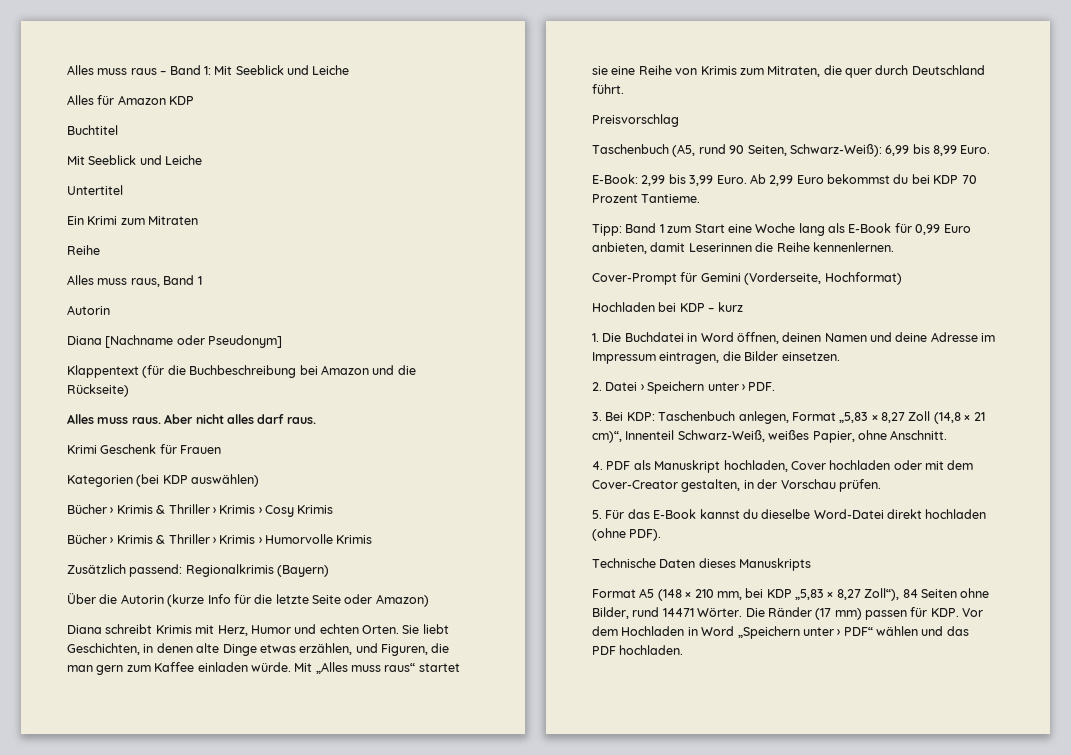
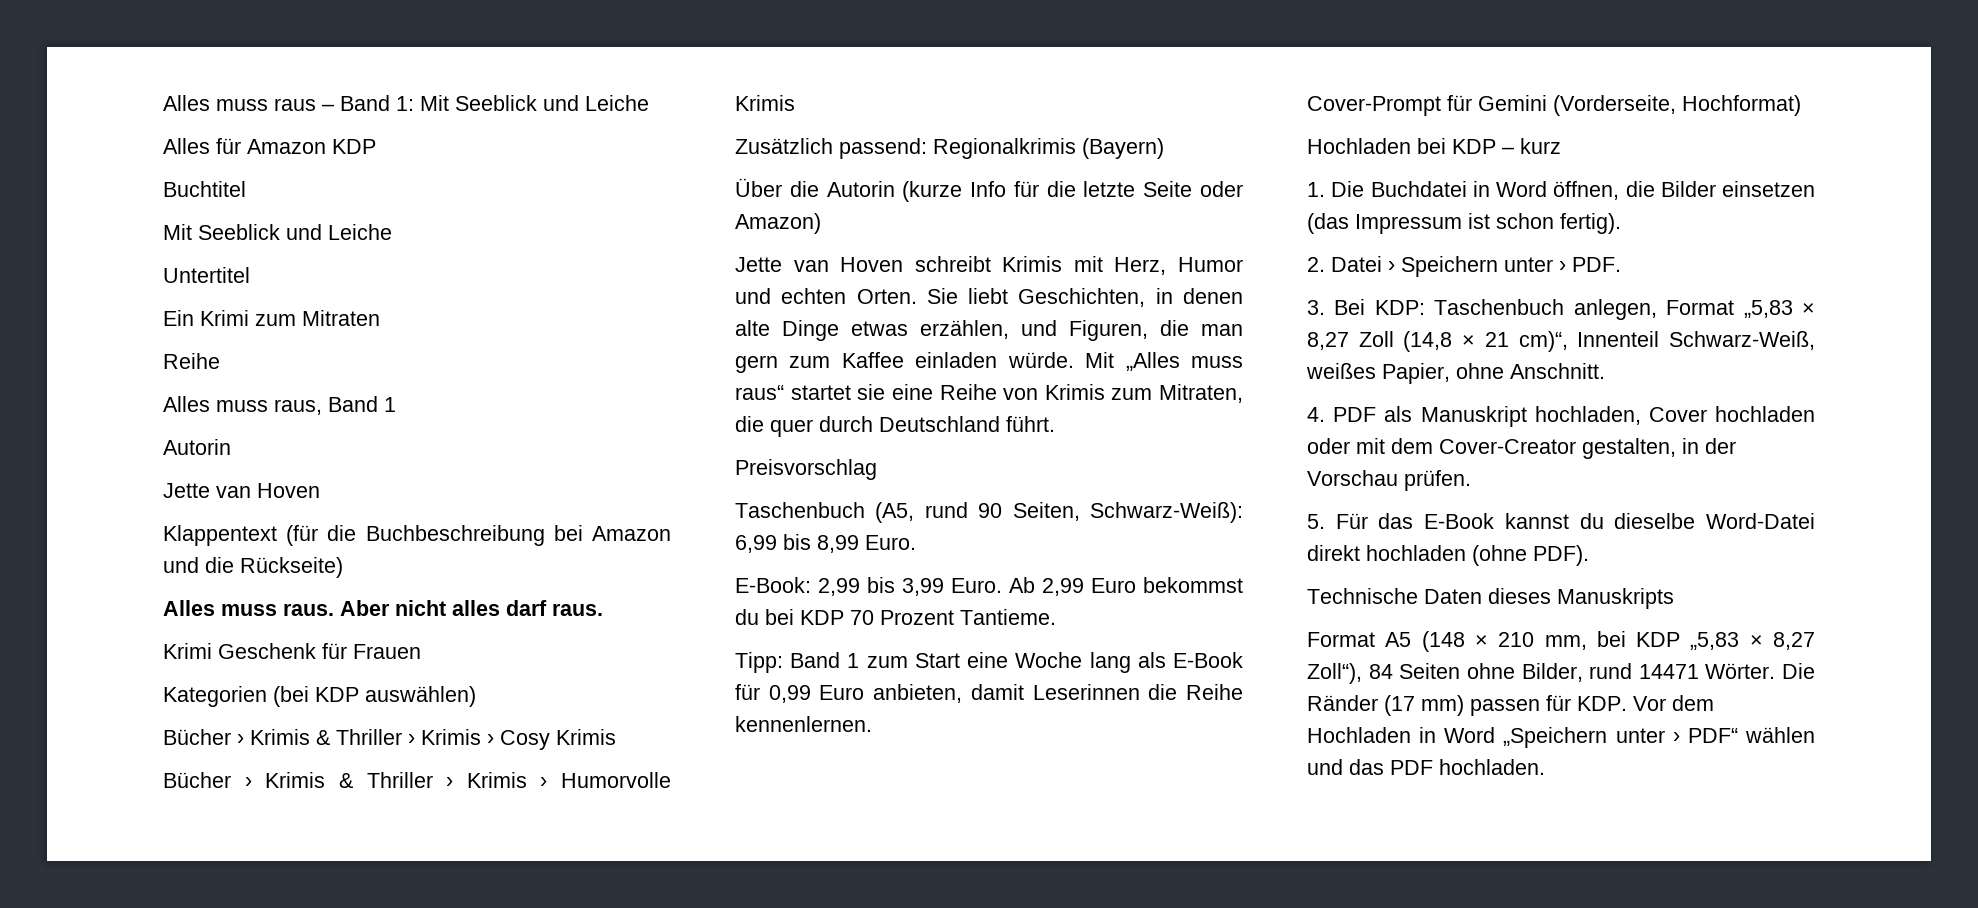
[67,335,283,348] Diana [Nachname oder Pseudonym] -> [163,483,320,498] Jette van Hoven
[67,625,102,634] Diana -> [735,257,904,272] Jette van Hoven
[782,332,996,342] [592,351,840,364] deinen Namen und deine Adresse im Impressum eintragen, die Bilder einsetzen. -> [1625,181,1815,197] [1307,213,1621,234] die Bilder einsetzen (das Impressum ist schon fertig).

